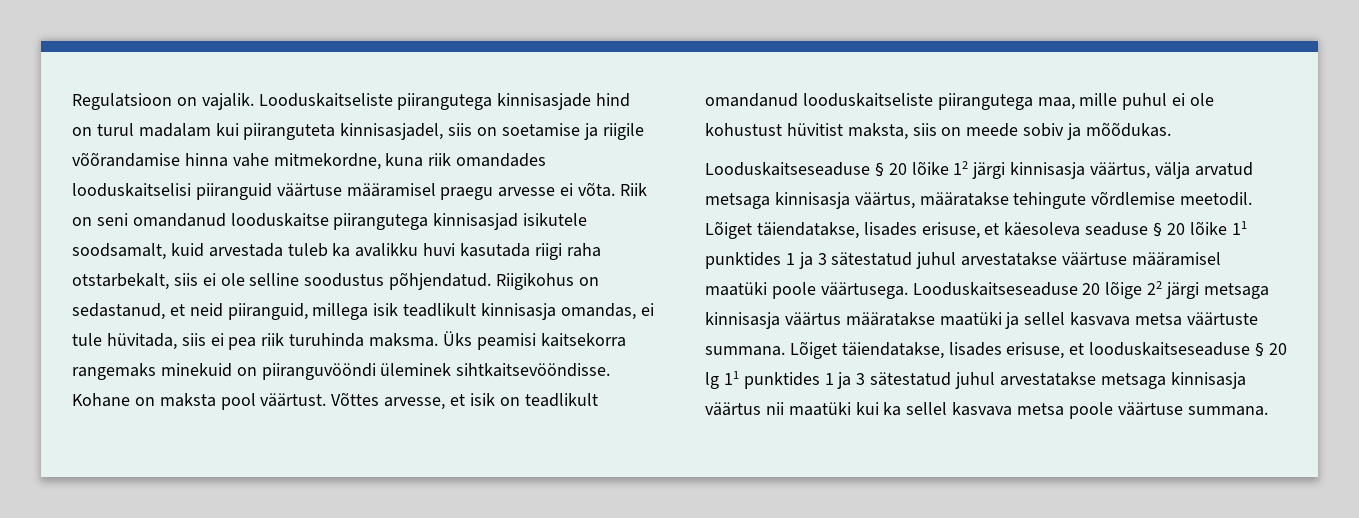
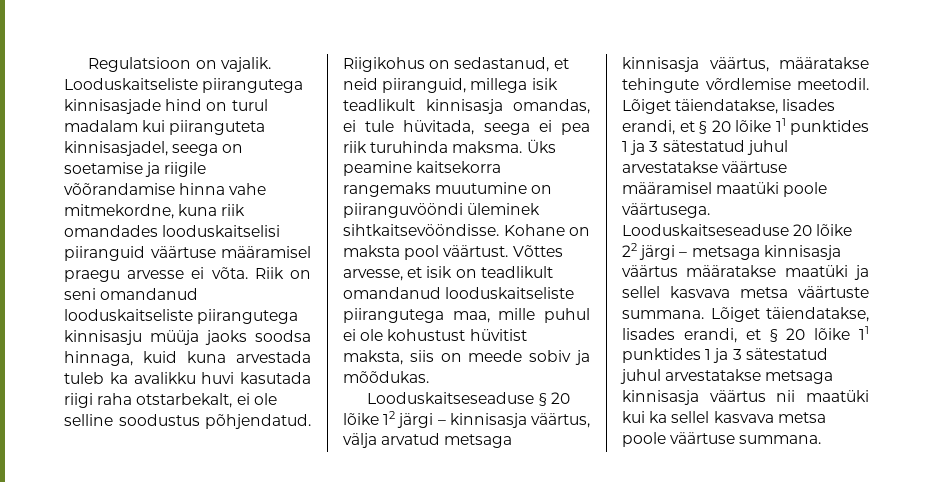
[448,123,473,136] siis -> [172,144,219,156] seega
[230,213,588,230] [72,243,204,260] looduskaitse piirangutega kinnisasjad isikutele soodsamalt, kuid -> [64,309,299,324] [64,330,311,345] [64,351,226,366] looduskaitseliste piirangutega kinnisasju müüja jaoks soodsa hinnaga, kuid kuna
[173,273,198,286] siis -> (233, 400) none
[181,333,206,346] siis -> [483,123,530,135] seega
[476,333,536,350] peamisi -> [343,161,412,176] peamine
[160,363,232,377] minekuid -> [435,182,528,194] muutumine
(1006, 170) none -> [437,420,446,425] –
[921,222,1149,239] erisuse, et käesoleva seaduse -> [622,120,695,135] erandi, et
[1105,281,1143,299] lõige -> [816,224,853,236] lõike
(1200, 290) none -> [679,252,688,257] –
[1006,342,1287,359] [705,372,719,389] erisuse, et looduskaitseseaduse § 20 lg -> [683,328,851,343] erandi, et § 20 lõike

